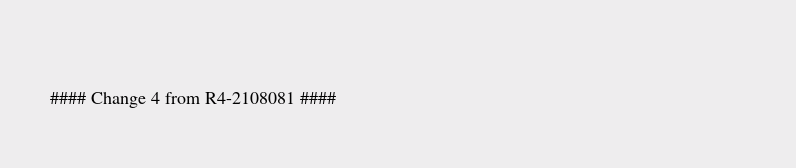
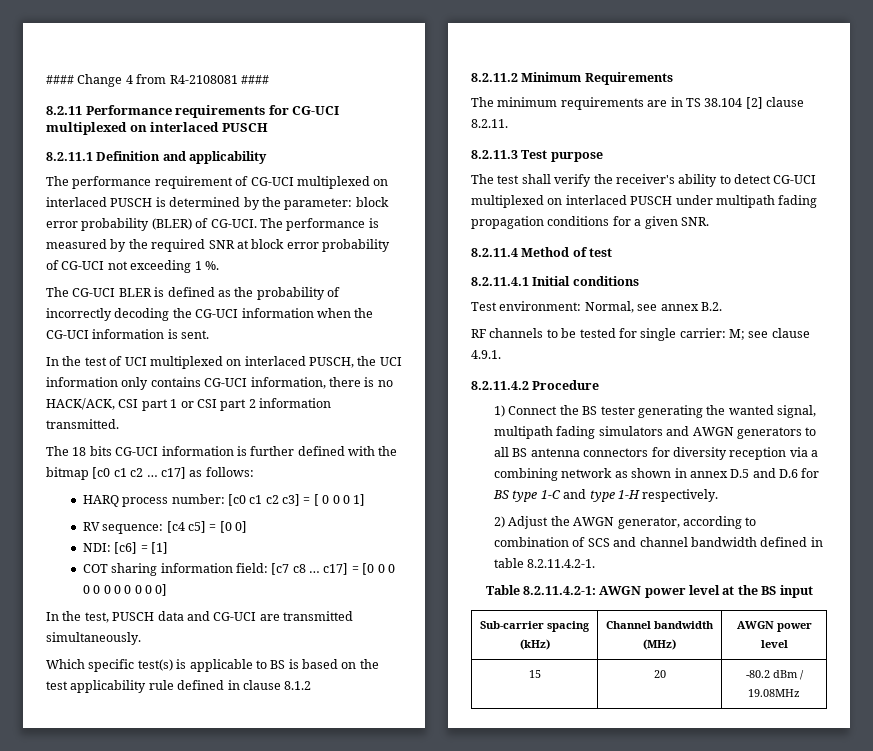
(336, 98) none -> [46,105,340,118] [46,122,268,135] [46,151,268,164] [46,176,389,189] [46,197,389,210] [46,218,379,231] [46,239,390,252] [46,260,219,273] [46,287,340,300] [46,308,374,321] [46,329,210,339] [46,356,402,369] [46,377,393,390] [46,398,331,411] [46,419,119,429] [46,446,398,456] [46,467,254,480] [82,494,366,507] [82,521,247,534] [82,542,168,554] [82,563,395,576] [82,584,168,596] [46,611,353,623] [46,632,141,645] [46,659,379,672] [46,680,312,693] [471,72,673,85] [471,97,804,110] [471,119,508,128] [471,150,603,162] [471,174,817,187] [471,195,818,208] [471,216,709,229] [471,247,613,257] [471,276,639,286] [471,301,722,313] [471,328,810,341] [471,350,501,359] [471,380,600,390] [493,405,816,418] [493,426,817,439] [493,447,818,460] [493,468,820,481] [492,489,719,502] [493,516,757,529] [493,537,823,547] [493,558,596,568] [485,585,813,598] [480,621,590,632] [519,639,550,650] [606,621,714,629] [643,639,676,650] [736,621,812,632] [760,640,788,648] [528,670,541,678] [653,670,666,678] [745,670,804,680] [748,689,800,697] // 8.2.11 Performance requirements for CG-UCI multiplexed on interlaced PUSCH // 8.2.11.1 Definition and applicability // The performance requirement of CG-UCI multiplexed on interlaced PUSCH is determined by the parameter: block error probability (BLER) of CG-UCI. The performance is measured by the required SNR at block error probability of CG-UCI not exceeding 1 %. // The CG-UCI BLER is defined as the probability of incorrectly decoding the CG-UCI information when the CG-UCI information is sent. // In the test of UCI multiplexed on interlaced PUSCH, the UCI information only contains CG-UCI information, there is no HACK/ACK, CSI part 1 or CSI part 2 information transmitted. // The 18 bits CG-UCI information is further defined with the bitmap [c0 c1 c2 … c17] as follows: // HARQ process number: [c0 c1 c2 c3] = [ 0 0 0 1] // RV sequence: [c4 c5] = [0 0] // NDI: [c6] = [1] // COT sharing information field: [c7 c8 … c17] = [0 0 0 0 0 0 0 0 0 0 0] // In the test, PUSCH data and CG-UCI are transmitted simultaneously. // Which specific test(s) is applicable to BS is based on the test applicability rule defined in clause 8.1.2 // 8.2.11.2 Minimum Requirements // The minimum requirements are in TS 38.104 [2] clause 8.2.11. // 8.2.11.3 Test purpose // The test shall verify the receiver's ability to detect CG-UCI multiplexed on interlaced PUSCH under multipath fading propagation conditions for a given SNR. // 8.2.11.4 Method of test // 8.2.11.4.1 Initial conditions // Test environment: Normal, see annex B.2. // RF channels to be tested for single carrier: M; see clause 4.9.1. // 8.2.11.4.2 Procedure // 1) Connect the BS tester generating the wanted signal, multipath fading simulators and AWGN generators to all BS antenna connectors for diversity reception via a combining network as shown in annex D.5 and D.6 for BS type 1-C and type 1-H respectively. // 2) Adjust the AWGN generator, according to combination of SCS and channel bandwidth defined in table 8.2.11.4.2-1. // Table 8.2.11.4.2-1: AWGN power level at the BS input // Sub-carrier spacing (kHz) | Channel bandwidth (MHz) | AWGN power level // 15 | 20 | -80.2 dBm / 19.08MHz

